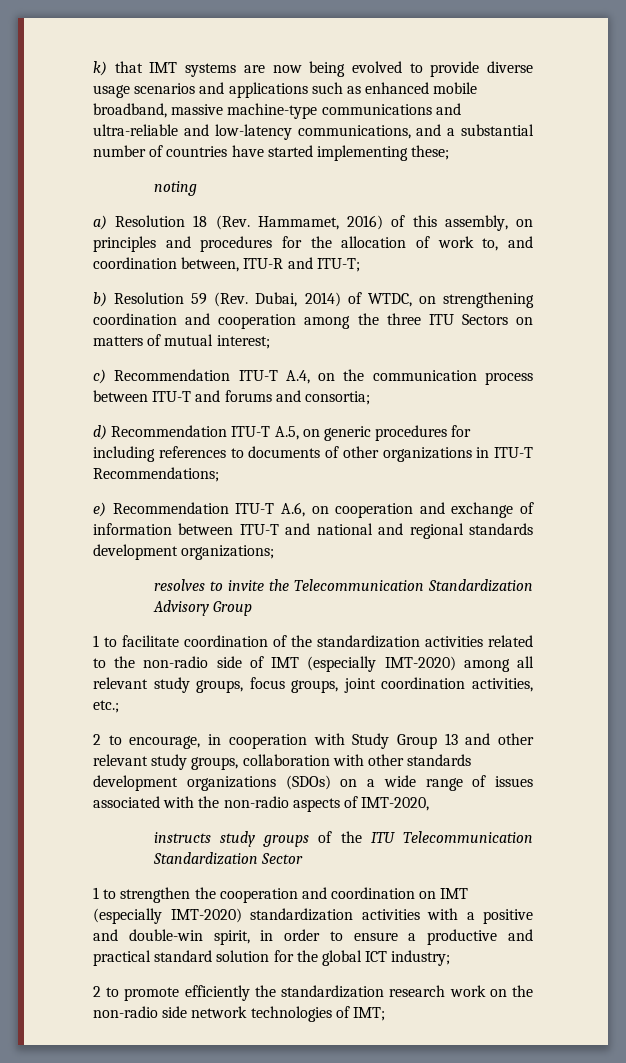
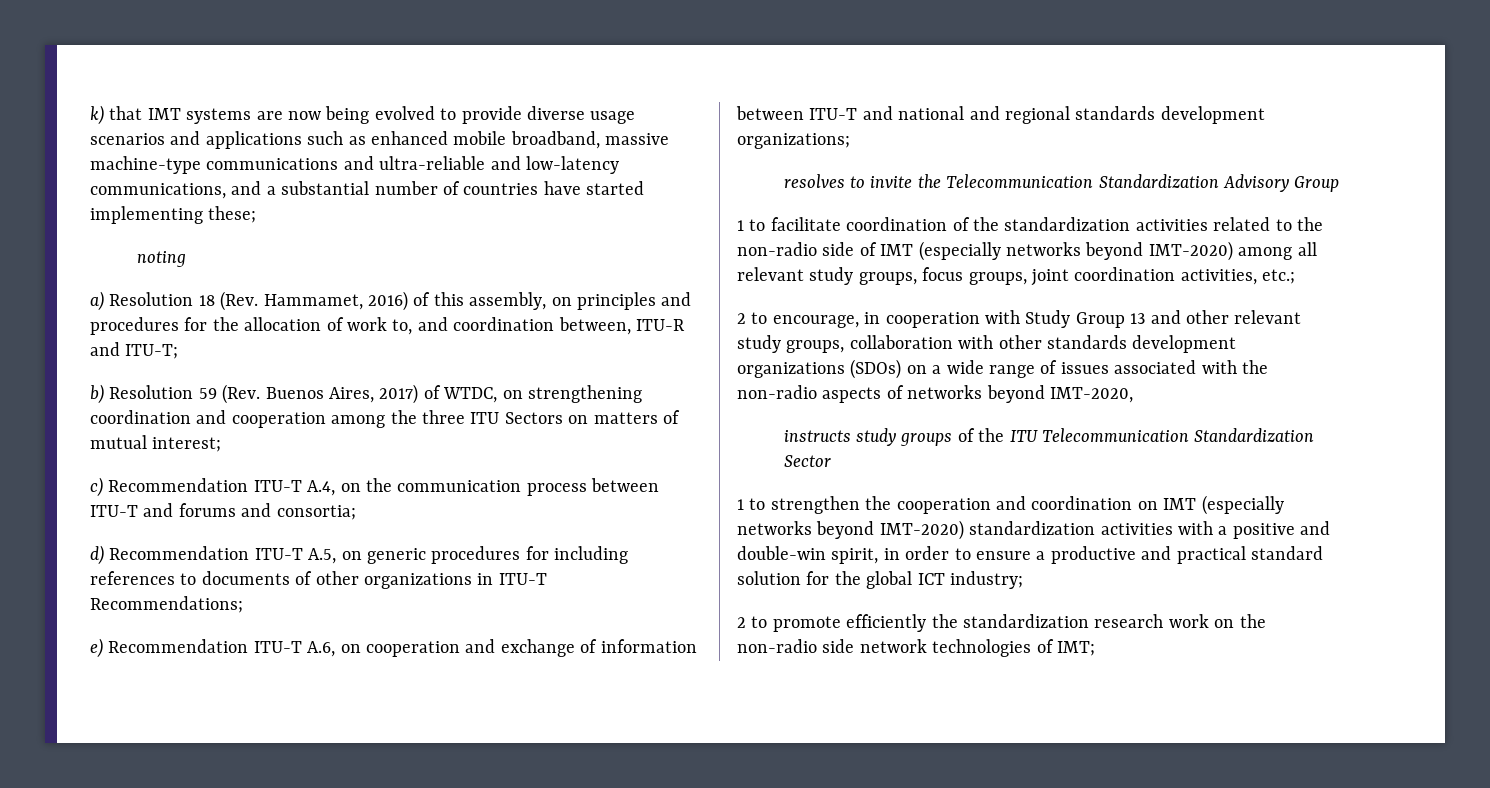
[255,292,341,307] Dubai, 2014) -> [265,384,419,404] Buenos Aires, 2017)
(377, 664) none -> [1006,242,1144,260] networks beyond
(358, 802) none -> [907,385,1045,403] networks beyond
(162, 916) none -> [737,521,875,539] networks beyond

